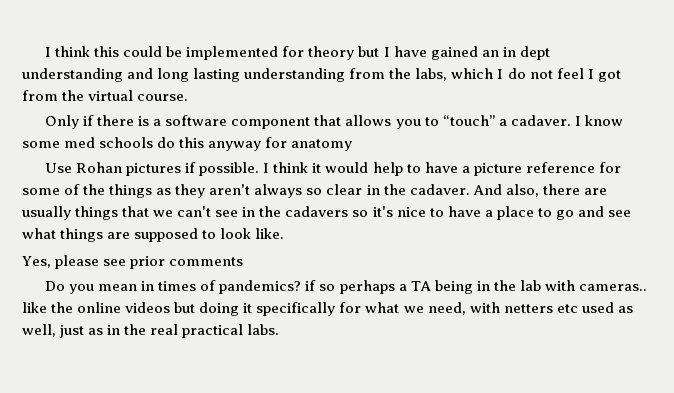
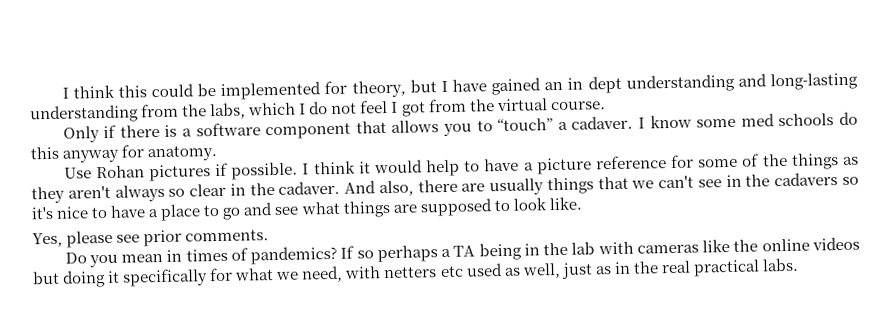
[308,46,355,60] theory -> [351,80,406,98] theory,
[157,68,241,82] long lasting -> [769,72,858,91] long-lasting
[291,139,353,151] anatomy -> [147,144,219,162] anatomy.
[169,257,244,266] comments -> [185,229,270,242] comments.
[305,280,317,291] if -> [340,245,355,259] If
[578,284,647,291] cameras.. -> [636,244,699,254] cameras

